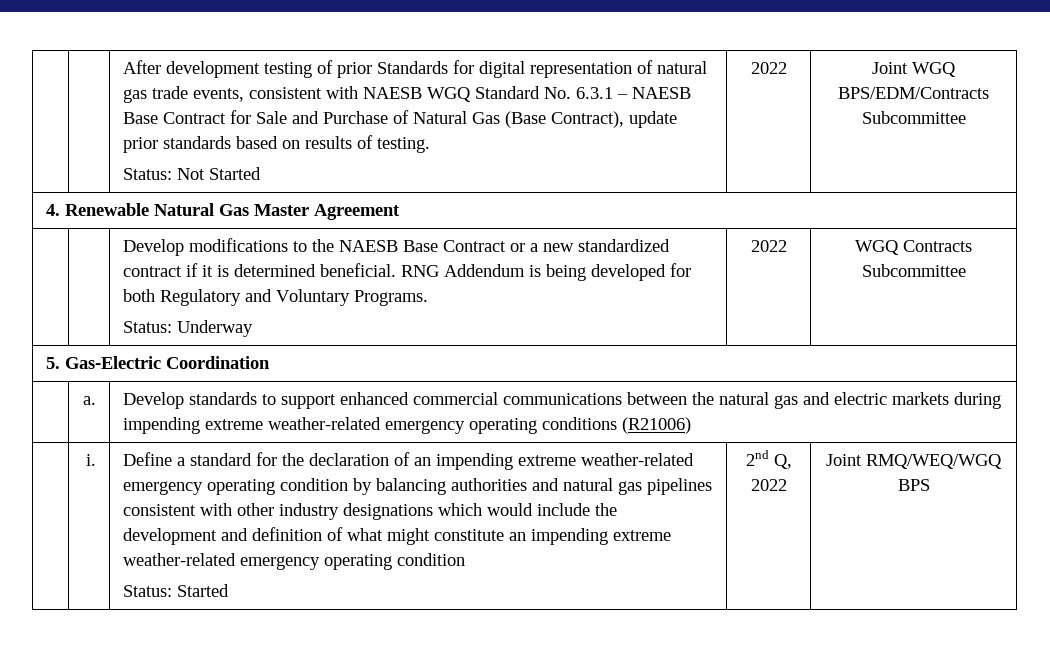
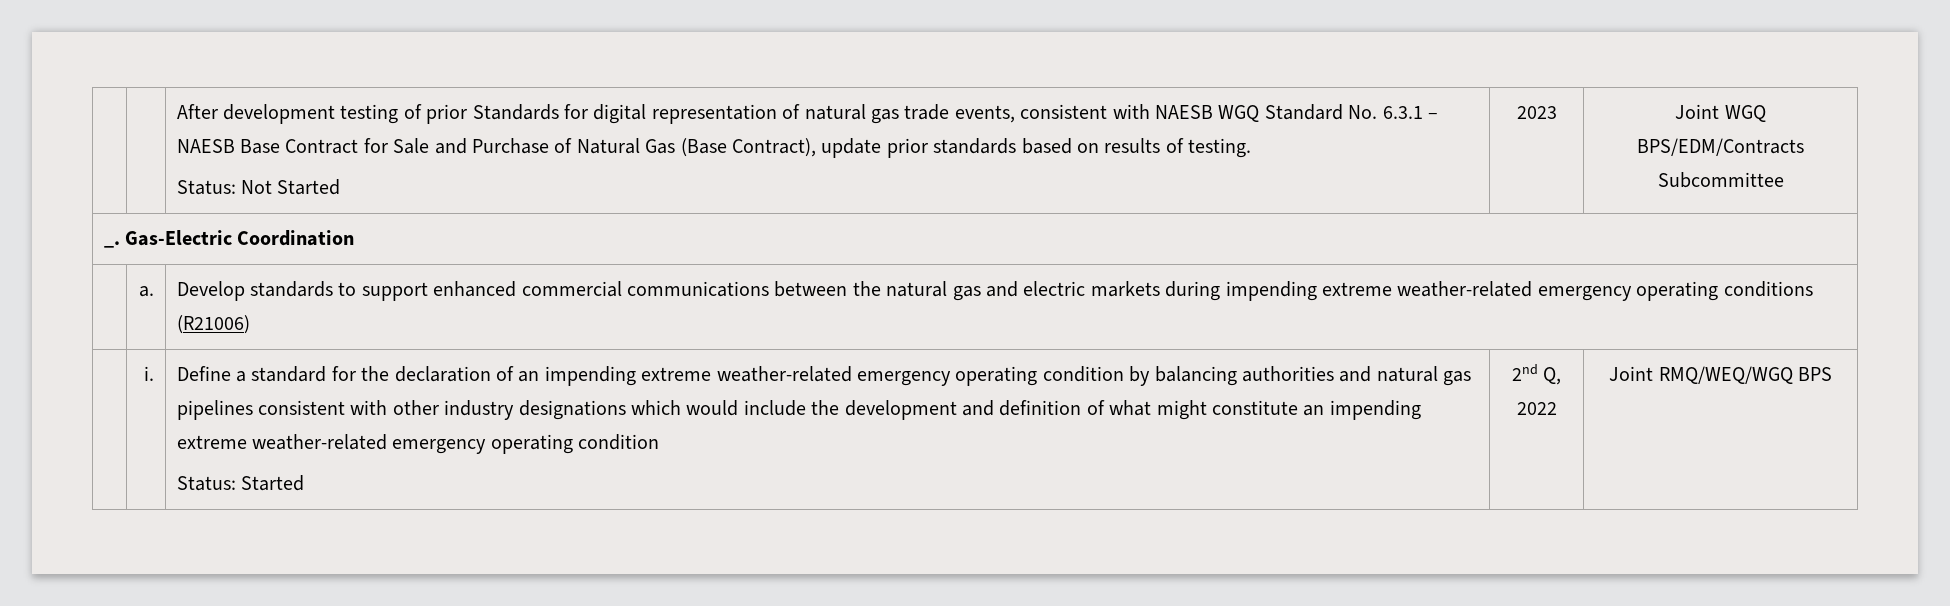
[750,62,787,74] 2022 -> [1516,106,1557,119] 2023
[45,203,400,220] [122,238,670,256] [122,263,691,281] [122,289,428,306] [122,320,253,337] [750,240,787,252] [855,240,972,255] [861,264,966,277] [45,357,60,369] 4. Renewable Natural Gas Master Agreement // | | Develop modifications to the NAESB Base Contract or a new standardized contract if it is determined beneficial. RNG Addendum is being developed for both Regulatory and Voluntary Programs. // Status: Underway | 2022 | WGQ Contracts Subcommittee // 5. -> [103,241,120,248] _.

